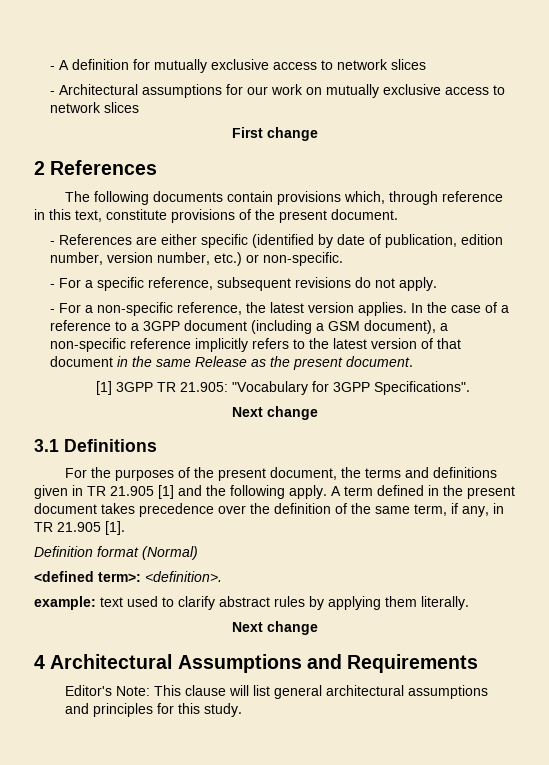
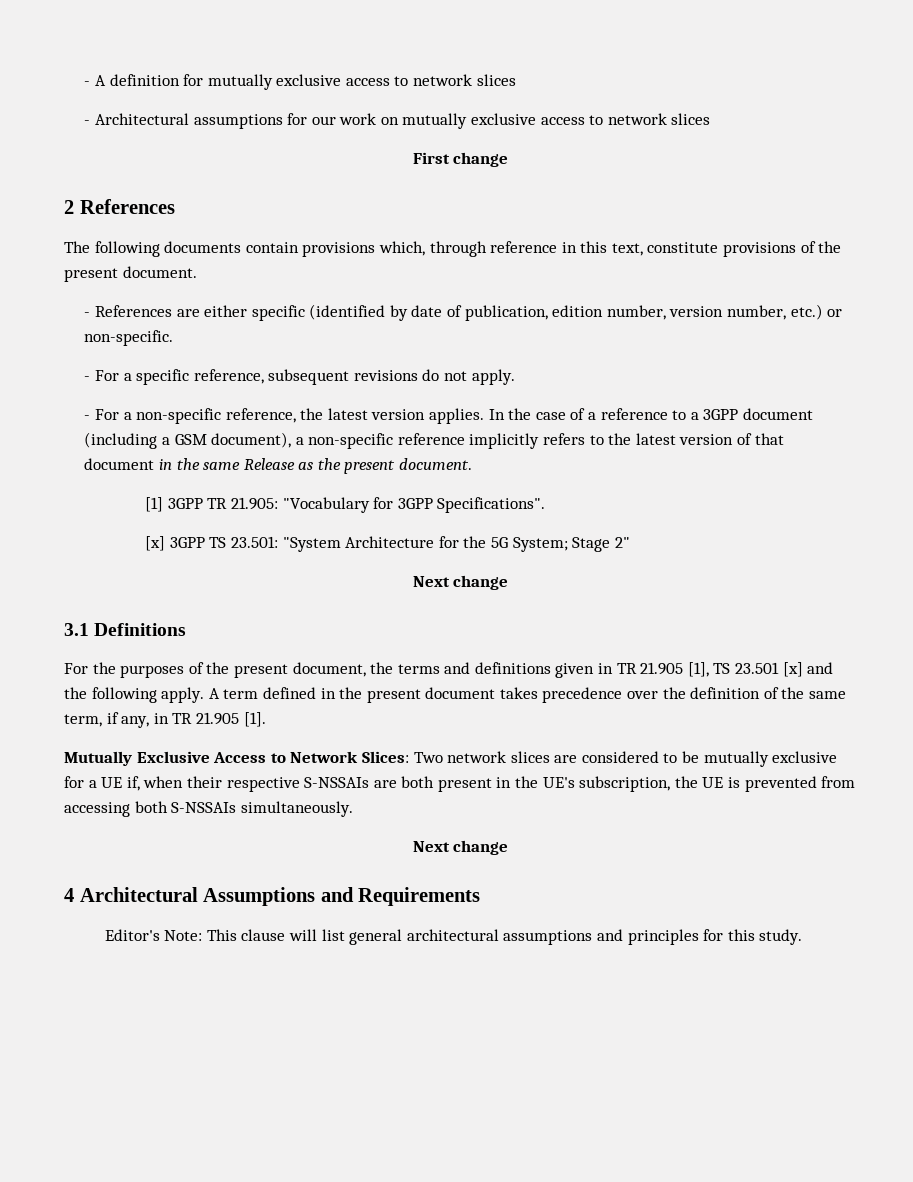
(471, 388) none -> [145,536,630,552] // [x] 3GPP TS 23.501: "System Architecture for the 5G System; Stage 2"
[158,485,174,499] [1] -> [687,662,803,677] [1], TS 23.501 [x]
[34,546,198,560] [34,571,222,582] [34,596,469,610] Definition format (Normal) // <defined term>: <definition>. // example: text used to clarify abstract rules by applying them literally. -> [64,751,838,767] [64,776,856,792] [64,801,353,817] Mutually Exclusive Access to Network Slices: Two network slices are considered to be mutually exclusive for a UE if, when their respective S-NSSAIs are both present in the UE's subscription, the UE is prevented from accessing both S-NSSAIs simultaneously.

